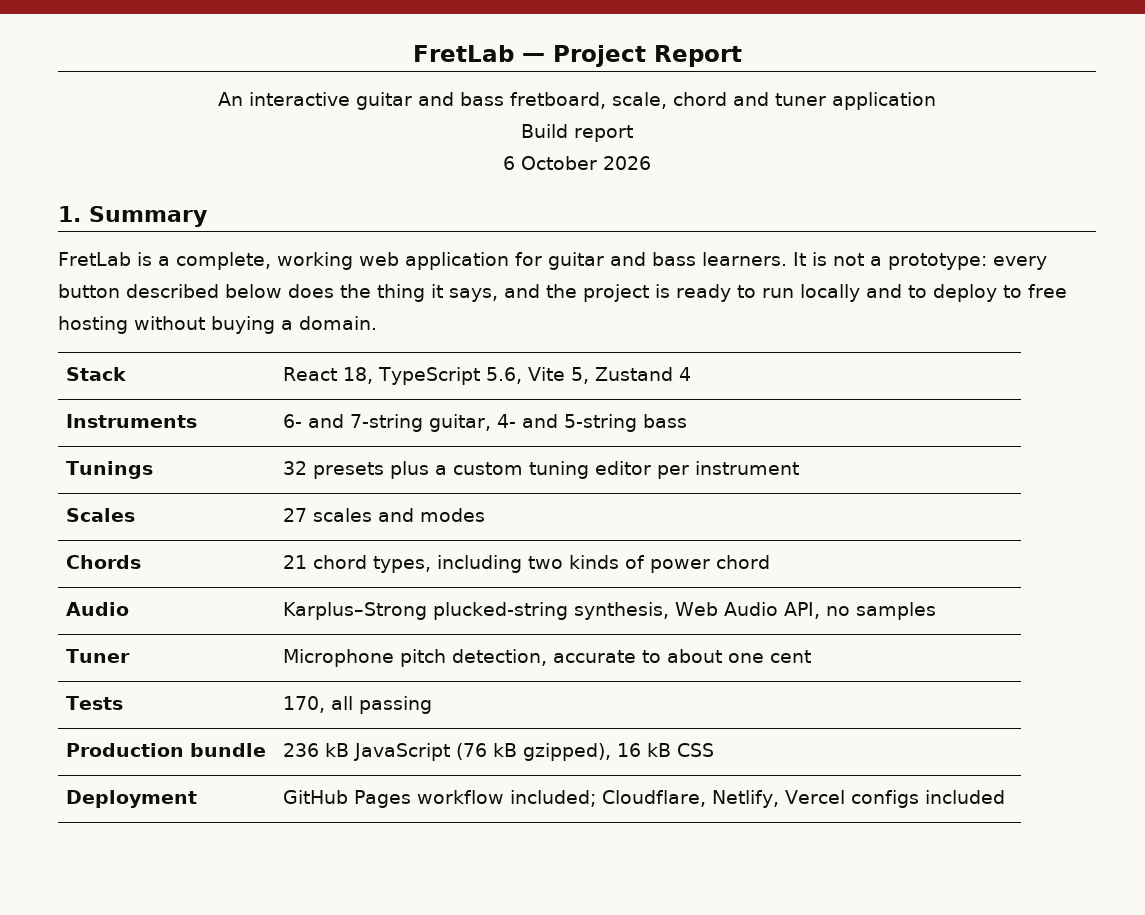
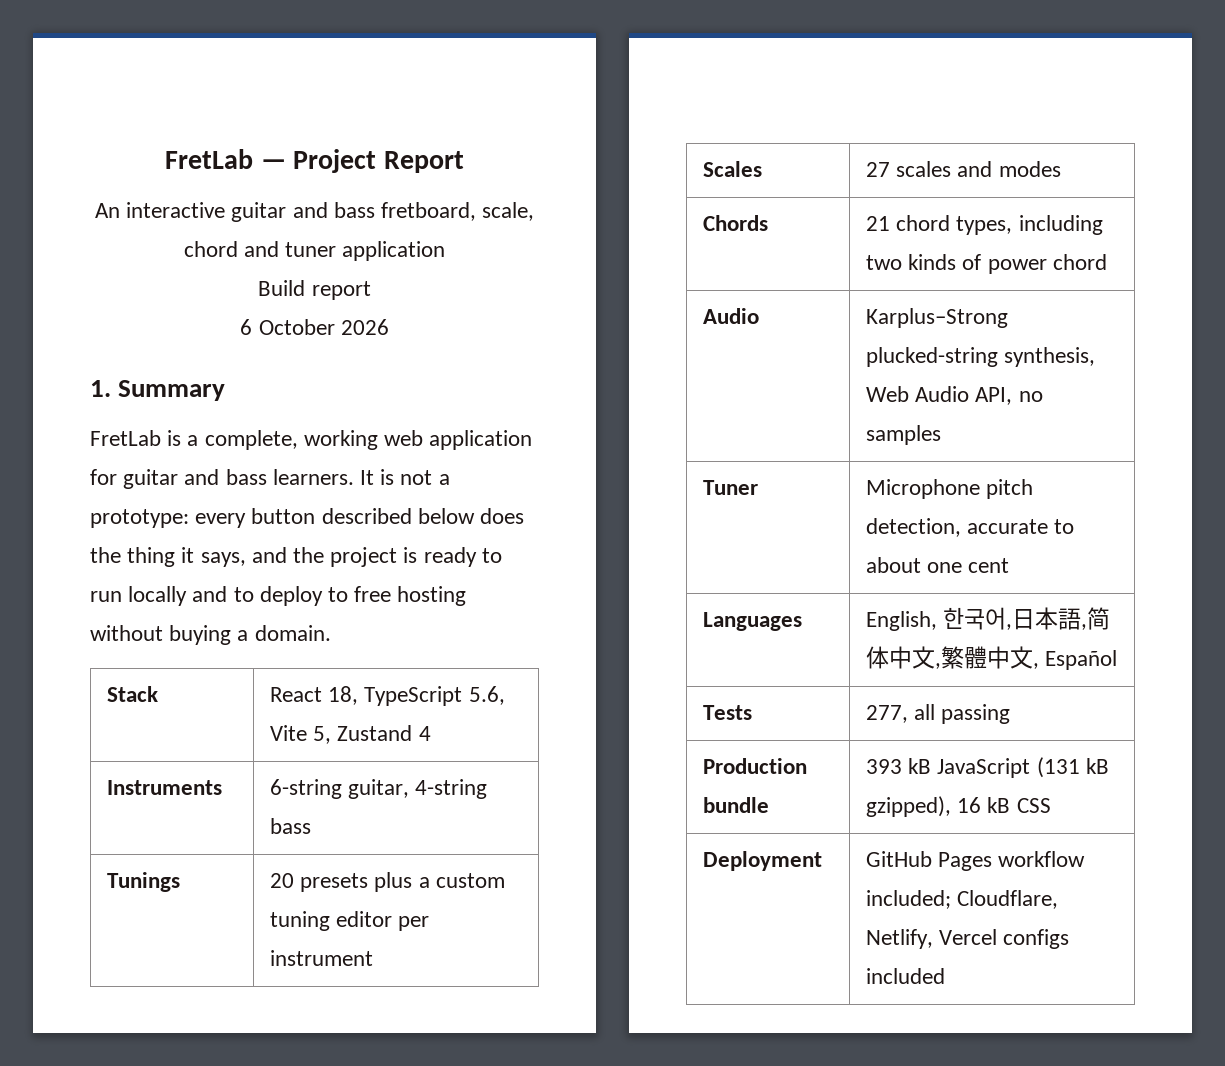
[283,414,638,432] 6- and 7-string guitar, 4- and 5-string -> [269,779,488,799] 6-string guitar, 4-string
[283,461,308,475] 32 -> [269,873,294,888] 20
(812, 656) none -> [702,612,802,631] [865,607,1111,631] [865,646,1118,670] // Languages | English, 한국어,日本語,简体中文,繁體中文, Español
[283,696,326,713] 170, -> [865,705,908,723] 277,
[283,743,320,757] 236 -> [865,759,902,774] 393
[456,743,488,760] (76 -> [1036,757,1080,778] (131

